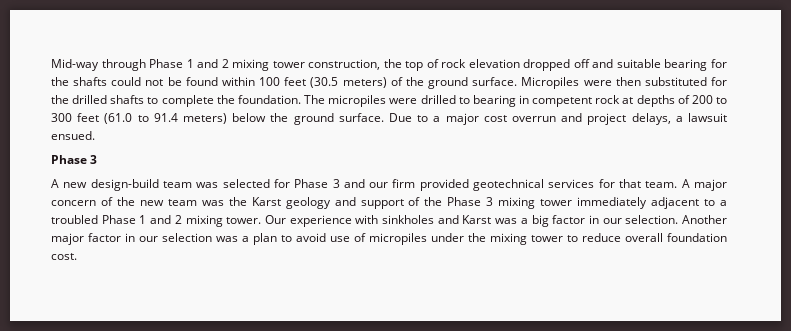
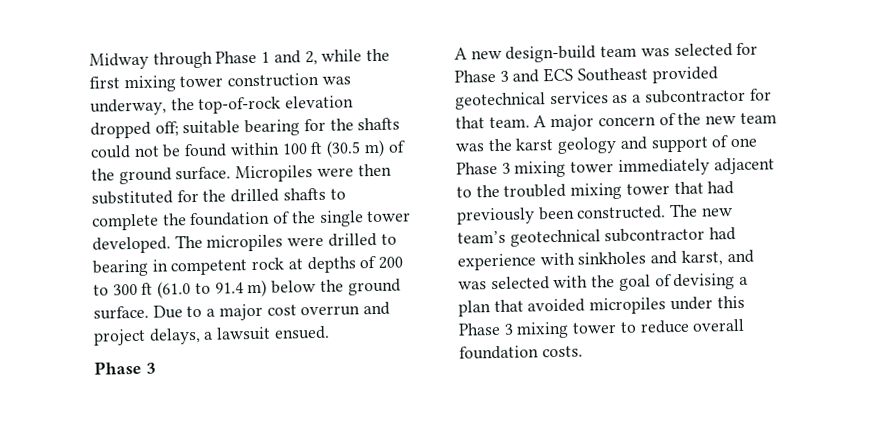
[51,59,99,71] Mid-way -> [89,52,149,70] Midway
[221,59,614,71] 2 mixing tower construction, the top of rock elevation dropped off and -> [304,48,391,66] [89,72,351,93] [90,95,355,116] [90,121,179,139] 2, while the first mixing tower construction was underway, the top-of-rock elevation dropped off;
[284,77,387,88] feet (30.5 meters) -> [310,139,385,158] ft (30.5 m)
[237,95,301,104] foundation. -> [190,210,412,227] [92,236,171,254] foundation of the single tower developed.
[77,113,100,122] feet -> [141,282,154,295] ft
[183,113,227,124] meters) -> [247,279,268,298] m)
[369,179,416,188] our firm -> [543,67,648,83] ECS Southeast
(595, 183) none -> [612,88,746,104] as a subcontractor
[251,197,281,206] Karst -> [515,138,555,151] karst
[424,197,443,206] the -> [730,137,758,148] one
[720,200,727,206] [51,215,727,227] [51,233,486,245] a troubled Phase 1 and 2 mixing tower. Our experience with sinkholes and Karst was a big factor in our selection. Another major factor in our selection was a plan to avoid use of micropiles under the -> [475,181,735,200] [456,203,733,225] [457,227,737,247] [457,249,754,271] [458,273,749,291] [458,295,745,317] [458,322,514,336] the troubled mixing tower that had previously been constructed. The new team’s geotechnical subcontractor had experience with sinkholes and karst, and was selected with the goal of devising a plan that avoided micropiles under this Phase 3
[51,253,77,260] cost. -> [541,345,583,358] costs.

